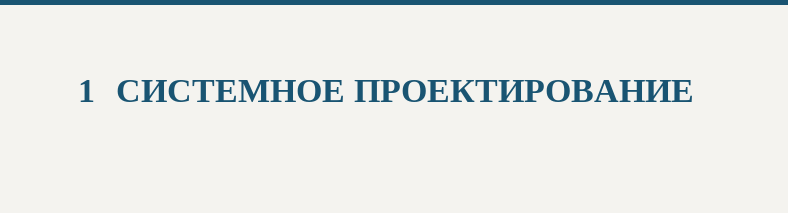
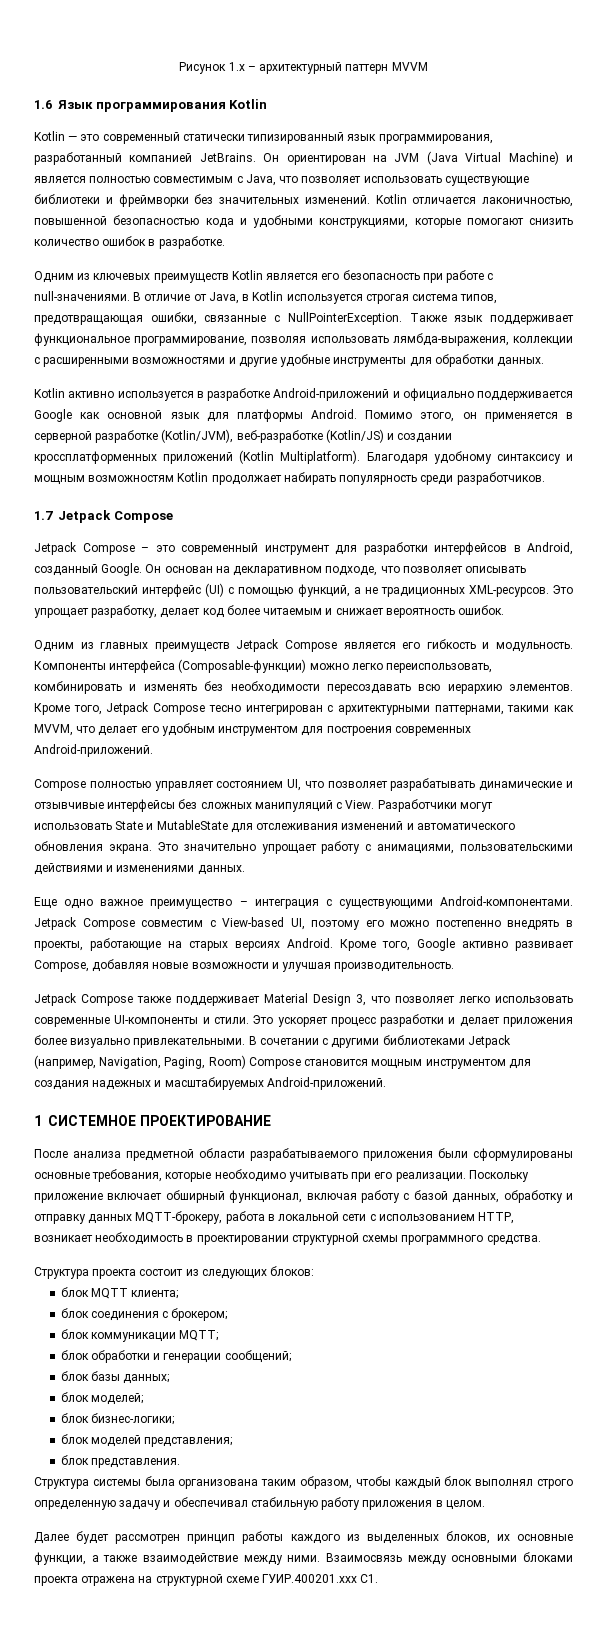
[78,80,694,102] 1 СИСТЕМНОЕ ПРОЕКТИРОВАНИЕ -> [179,62,428,74] [34,99,268,112] [34,131,493,144] [34,151,573,165] [34,174,529,186] [34,194,573,207] [34,215,573,228] [34,236,225,249] [34,270,494,283] [34,291,498,304] [34,312,574,325] [34,333,573,346] [34,354,545,367] [34,388,573,401] [34,409,573,422] [34,429,453,443] [34,450,573,464] [34,472,545,485] [34,510,173,523] [34,542,573,555] [34,563,527,576] [34,583,574,597] [34,605,505,618] [34,639,574,652] [34,659,493,673] [34,681,573,694] [34,702,574,715] [34,723,471,736] [34,744,153,757] [34,778,573,791] [34,799,493,812] [34,820,515,833] [34,841,573,854] [34,863,245,875] [34,896,573,909] [34,917,573,930] [34,938,574,951] [34,959,455,972] [34,993,573,1006] [34,1014,574,1027] [34,1035,511,1048] [34,1055,531,1069] [34,1077,386,1090] [34,1115,271,1126] [34,1148,573,1161] [34,1169,529,1182] [34,1190,573,1203] [34,1211,515,1224] [34,1232,541,1245] [34,1266,315,1279] [60,1287,179,1299] [60,1308,228,1321] [60,1329,219,1342] [60,1350,291,1363] [60,1371,170,1384] [60,1392,143,1405] [60,1413,174,1425] [60,1434,233,1447] [60,1455,180,1468] [34,1476,574,1489] [34,1497,485,1510] [34,1531,574,1544] [34,1552,573,1565] [34,1574,379,1586] Рисунок 1.х – архитектурный паттерн MVVM // 1.6 Язык программирования Kotlin // Kotlin — это современный статически типизированный язык программирования, разработанный компанией JetBrains. Он ориентирован на JVM (Java Virtual Machine) и является полностью совместимым с Java, что позволяет использовать существующие библиотеки и фреймворки без значительных изменений. Kotlin отличается лаконичностью, повышенной безопасностью кода и удобными конструкциями, которые помогают снизить количество ошибок в разработке. // Одним из ключевых преимуществ Kotlin является его безопасность при работе с null-значениями. В отличие от Java, в Kotlin используется строгая система типов, предотвращающая ошибки, связанные с NullPointerException. Также язык поддерживает функциональное программирование, позволяя использовать лямбда-выражения, коллекции с расширенными возможностями и другие удобные инструменты для обработки данных. // Kotlin активно используется в разработке Android-приложений и официально поддерживается Google как основной язык для платформы Android. Помимо этого, он применяется в серверной разработке (Kotlin/JVM), веб-разработке (Kotlin/JS) и создании кроссплатформенных приложений (Kotlin Multiplatform). Благодаря удобному синтаксису и мощным возможностям Kotlin продолжает набирать популярность среди разработчиков. // 1.7 Jetpack Compose // Jetpack Compose – это современный инструмент для разработки интерфейсов в Android, созданный Google. Он основан на декларативном подходе, что позволяет описывать пользовательский интерфейс (UI) с помощью функций, а не традиционных XML-ресурсов. Это упрощает разработку, делает код более читаемым и снижает вероятность ошибок. // Одним из главных преимуществ Jetpack Compose является его гибкость и модульность. Компоненты интерфейса (Composable-функции) можно легко переиспользовать, комбинировать и изменять без необходимости пересоздавать всю иерархию элементов. Кроме того, Jetpack Compose тесно интегрирован с архитектурными паттернами, такими как MVVM, что делает его удобным инструментом для построения современных Android-приложений. // Compose полностью управляет состоянием UI, что позволяет разрабатывать динамические и отзывчивые интерфейсы без сложных манипуляций с View. Разработчики могут использовать State и MutableState для отслеживания изменений и автоматического обновления экрана. Это значительно упрощает работу с анимациями, пользовательскими действиями и изменениями данных. // Еще одно важное преимущество – интеграция с существующими Android-компонентами. Jetpack Compose совместим с View-based UI, поэтому его можно постепенно внедрять в проекты, работающие на старых версиях Android. Кроме того, Google активно развивает Compose, добавляя новые возможности и улучшая производительность. // Jetpack Compose также поддерживает Material Design 3, что позволяет легко использовать современные UI-компоненты и стили. Это ускоряет процесс разработки и делает приложения более визуально привлекательными. В сочетании с другими библиотеками Jetpack (например, Navigation, Paging, Room) Compose становится мощным инструментом для создания надежных и масштабируемых Android-приложений. // 1 СИСТЕМНОЕ ПРОЕКТИРОВАНИЕ // После анализа предметной области разрабатываемого приложения были сформулированы основные требования, которые необходимо учитывать при его реализации. Поскольку приложение включает обширный функционал, включая работу с базой данных, обработку и отправку данных MQTT-брокеру, работа в локальной сети с использованием HTTP, возникает необходимость в проектировании структурной схемы программного средства. // Структура проекта состоит из следующих блоков: // блок MQTT клиента; // блок соединения с брокером; // блок коммуникации MQTT; // блок обработки и генерации сообщений; // блок базы данных; // блок моделей; // блок бизнес-логики; // блок моделей представления; // блок представления. // Структура системы была организована таким образом, чтобы каждый блок выполнял строго определенную задачу и обеспечивал стабильную работу приложения в целом. // Далее будет рассмотрен принцип работы каждого из выделенных блоков, их основные функции, а также взаимодействие между ними. Взаимосвязь между основными блоками проекта отражена на структурной схеме ГУИР.400201.ххх С1.

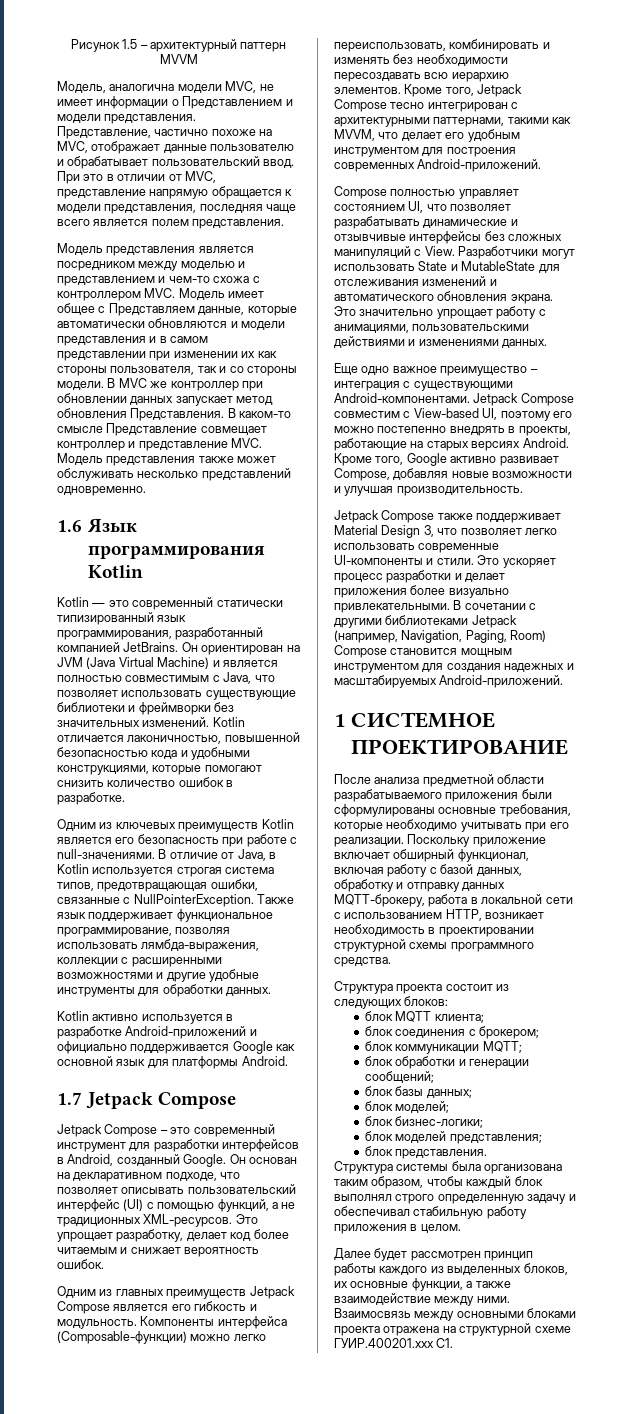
[228,62,245,71] 1.х -> [122,39,138,49] 1.5
(428, 66) none -> [57,81,274,93] [57,96,293,109] [57,114,197,124] [57,126,273,139] [57,141,295,154] [57,156,295,169] [57,171,216,184] [57,186,293,199] [57,204,297,214] [57,219,285,229] [57,243,254,256] [57,261,246,271] [57,276,260,286] [57,288,265,301] [57,303,297,316] [57,318,286,330] [57,336,209,346] [57,351,277,361] [57,366,297,376] [57,378,263,391] [57,393,274,406] [57,408,292,421] [57,423,267,436] [57,438,263,451] [57,453,277,466] [57,468,291,481] [57,486,146,496] // Модель, аналогична модели MVC, не имеет информации о Представлением и модели представления. // Представление, частично похоже на MVC, отображает данные пользователю и обрабатывает пользовательский ввод. При это в отличии от MVC, представление напрямую обращается к модели представления, последняя чаще всего является полем представления. // Модель представления является посредником между моделью и представлением и чем-то схожа с контроллером MVC. Модель имеет общее с Представляем данные, которые автоматически обновляются и модели представления и в самом представлении при изменении их как стороны пользователя, так и со стороны модели. В MVC же контроллер при обновлении данных запускает метод обновления Представления. В каком-то смысле Представление совмещает контроллер и представление MVC. Модель представления также может обслуживать несколько представлений одновременно.
[365,410,573,422] [34,429,453,443] [34,450,573,464] [34,472,545,485] Помимо этого, он применяется в серверной разработке (Kotlin/JVM), веб-разработке (Kotlin/JS) и создании кроссплатформенных приложений (Kotlin Multiplatform). Благодаря удобному синтаксису и мощным возможностям Kotlin продолжает набирать популярность среди разработчиков. -> (288, 1061) none

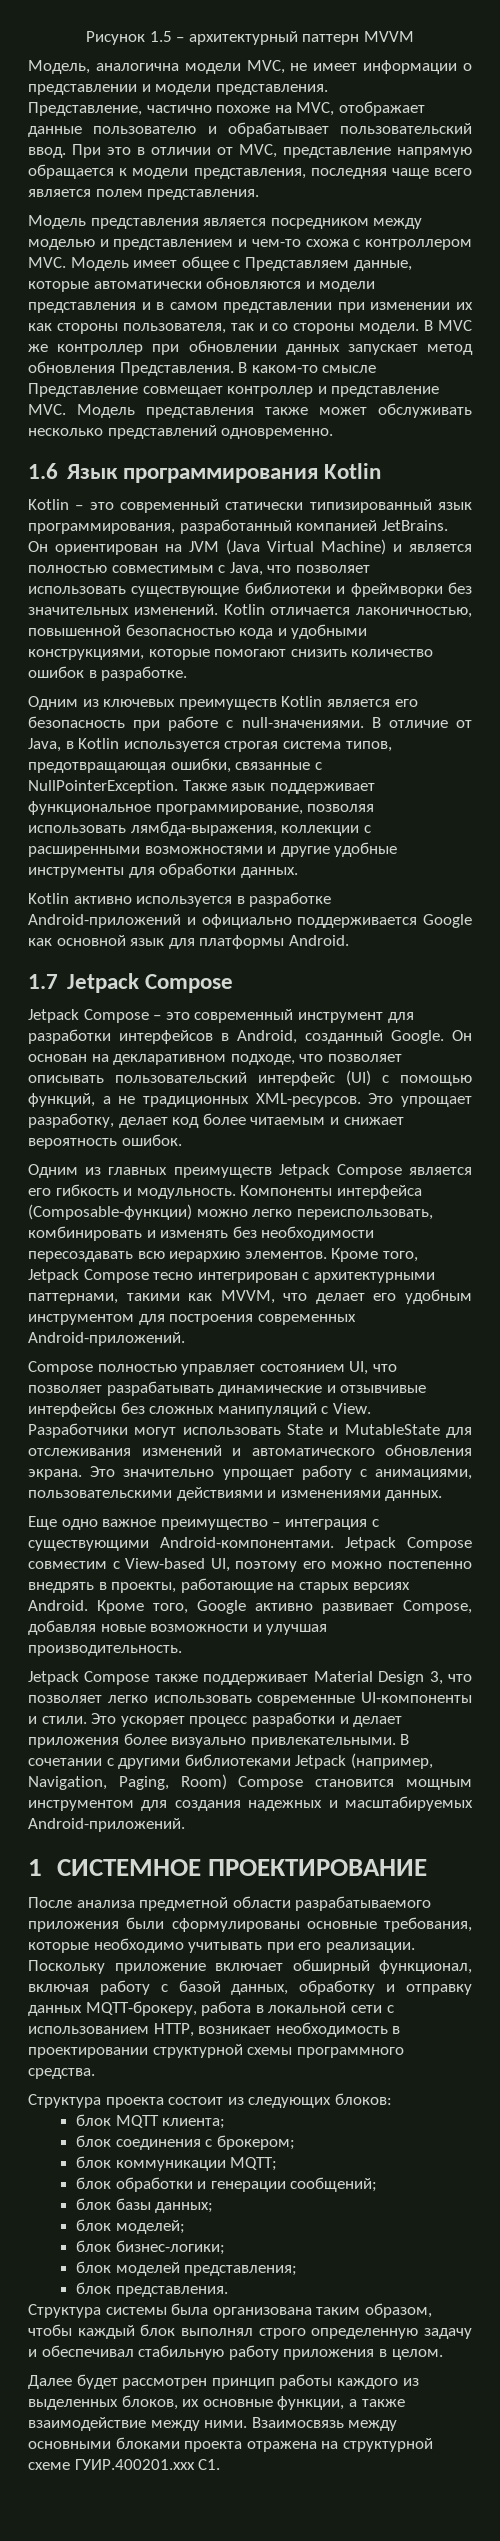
[182,96,283,109] Представлением -> [28,84,137,95] представлении
[92,603,106,607] — -> [75,505,84,510] –

